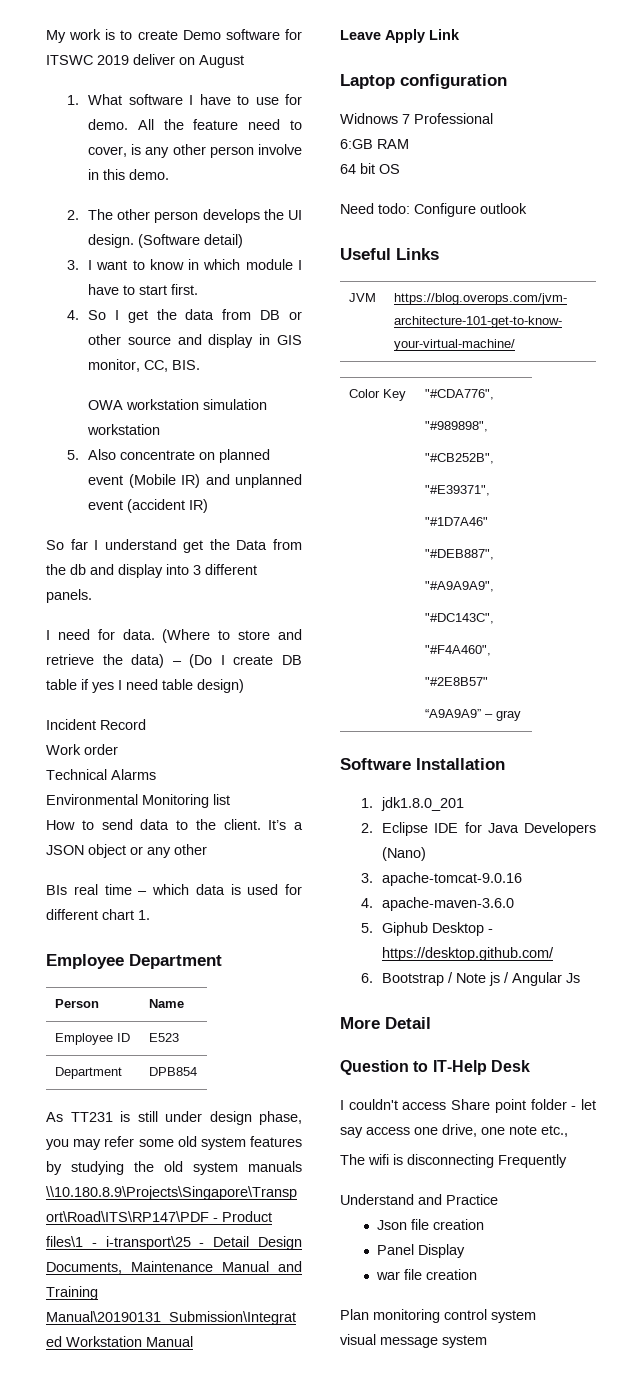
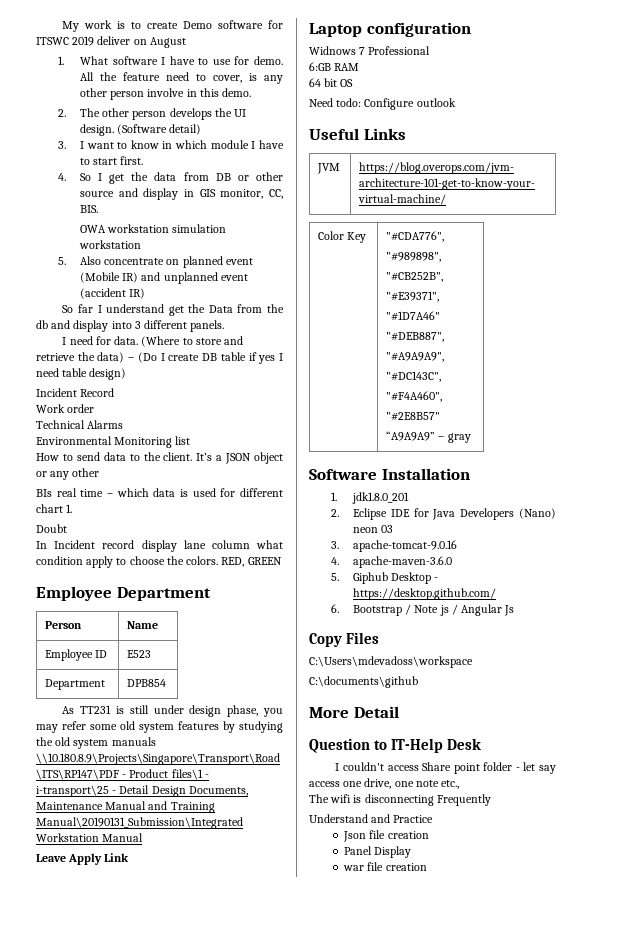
(150, 915) none -> [36,524,67,533] [36,540,283,552] [36,556,282,568] // Doubt // In Incident record display lane column what condition apply to choose the colors. RED, GREEN
(427, 854) none -> [352,525,394,533] neon 03
(581, 978) none -> [309,632,380,647] [309,656,473,668] [309,676,418,688] // Copy Files // C:\Users\mdevadoss\workspace // C:\documents\github
[340,1309,536,1323] [340,1334,487,1348] // Plan monitoring control system // visual message system -> (427, 867) none

